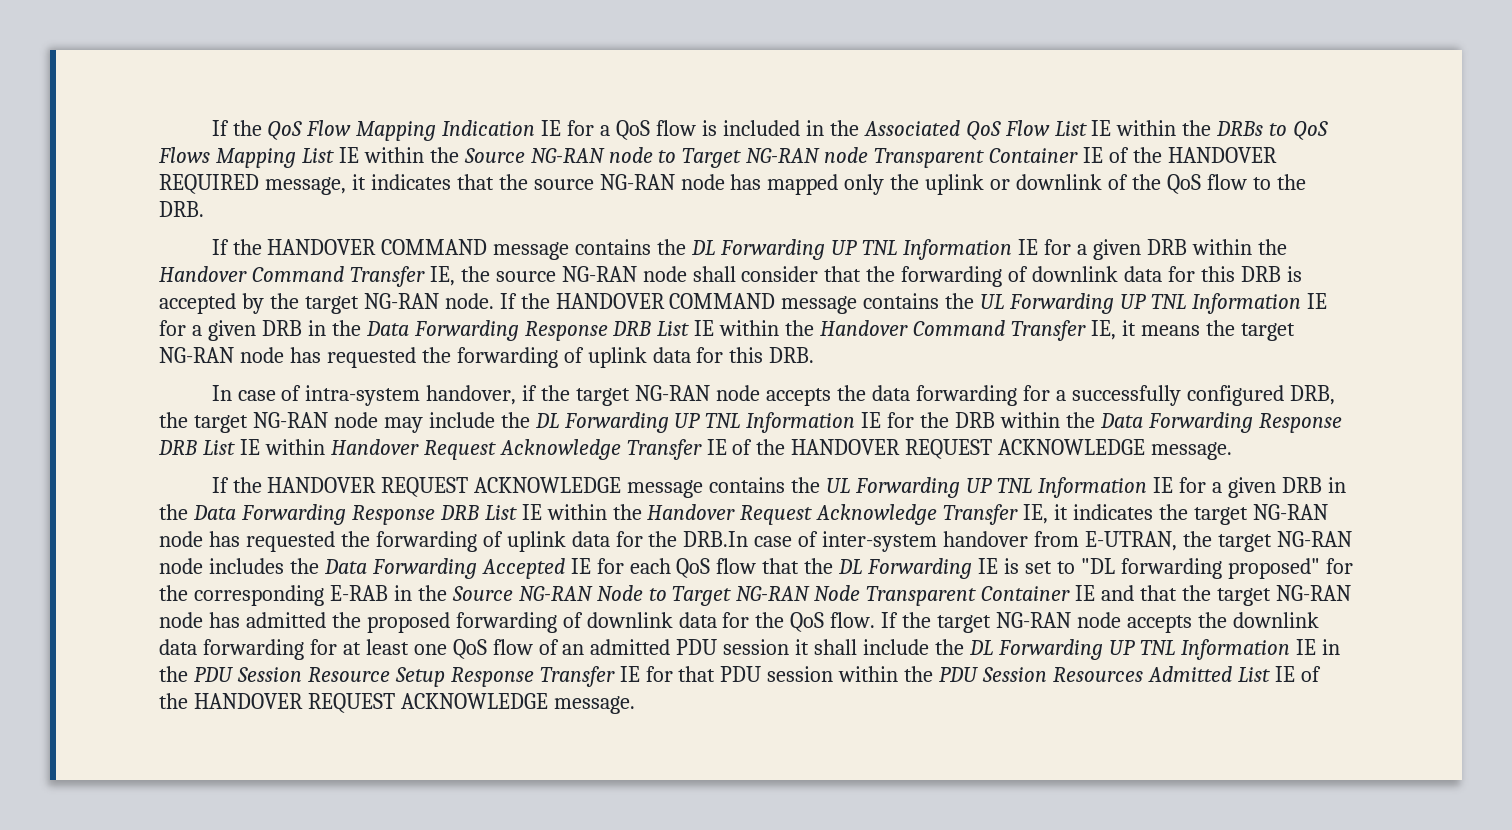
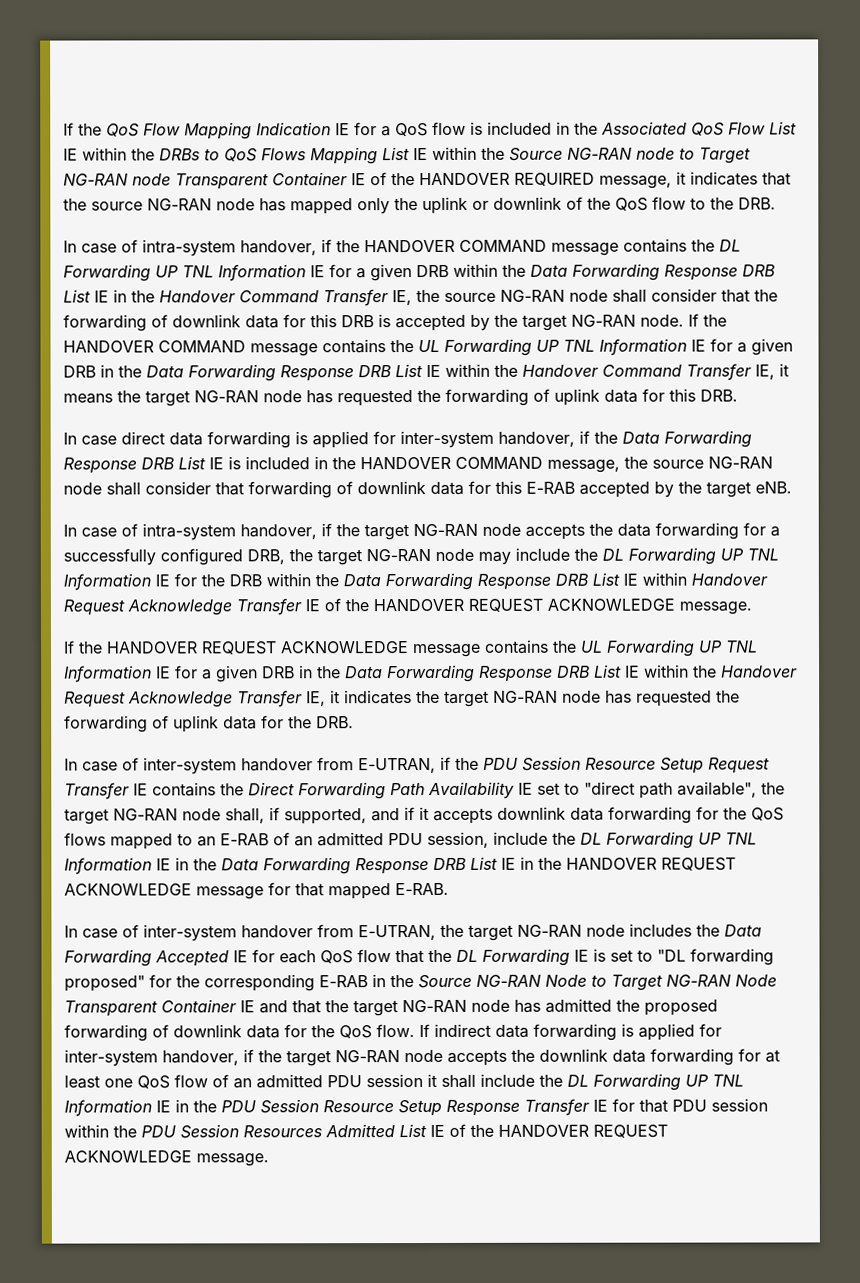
[211,239,229,255] If -> [63,239,332,257] In case of intra-system handover, if
(1287, 247) none -> [530,263,776,281] [63,289,155,303] Data Forwarding Response DRB List IE in the
(815, 355) none -> [63,430,752,449] [63,456,773,474] [63,480,792,499] // In case direct data forwarding is applied for inter-system handover, if the Data Forwarding Response DRB List IE is included in the HANDOVER COMMAND message, the source NG-RAN node shall consider that forwarding of downlink data for this E-RAB accepted by the target eNB.
[683,531,749,547] DRB.In -> [316,716,354,729] [64,756,770,775] [64,781,785,800] [64,806,784,825] [64,831,757,850] [64,856,736,875] [64,882,449,900] [64,925,78,938] DRB. // In case of inter-system handover from E-UTRAN, if the PDU Session Resource Setup Request Transfer IE contains the Direct Forwarding Path Availability IE set to "direct path available", the target NG-RAN node shall, if supported, and if it accepts downlink data forwarding for the QoS flows mapped to an E-RAB of an admitted PDU session, include the DL Forwarding UP TNL Information IE in the Data Forwarding Response DRB List IE in the HANDOVER REQUEST ACKNOWLEDGE message for that mapped E-RAB. // In
(899, 620) none -> [434,1023,722,1041] [64,1049,254,1067] indirect data forwarding is applied for inter-system handover, if

